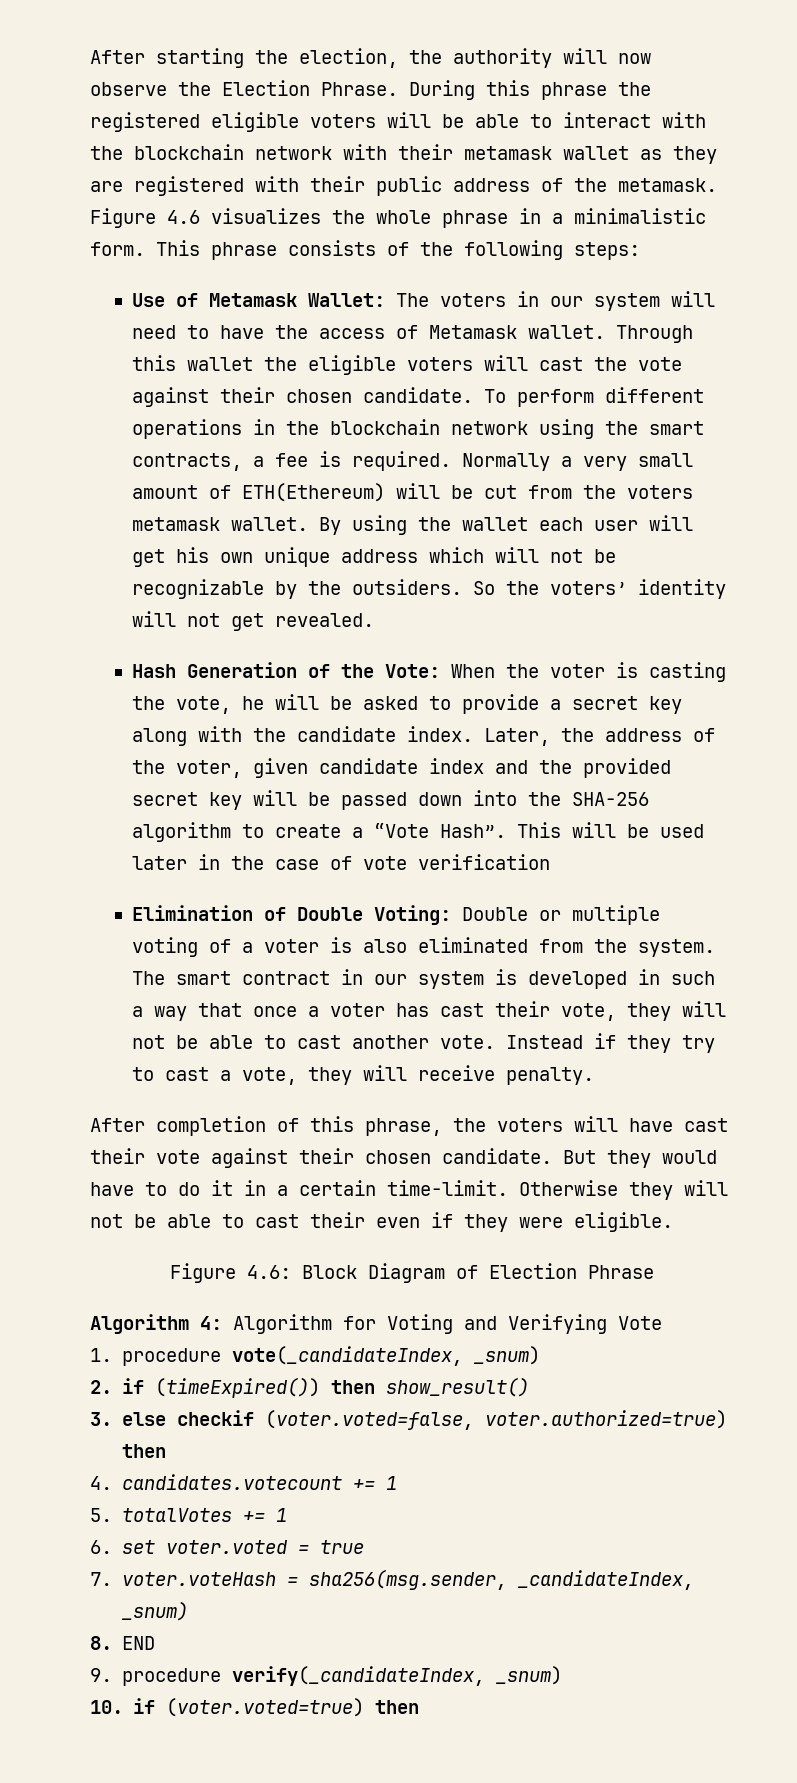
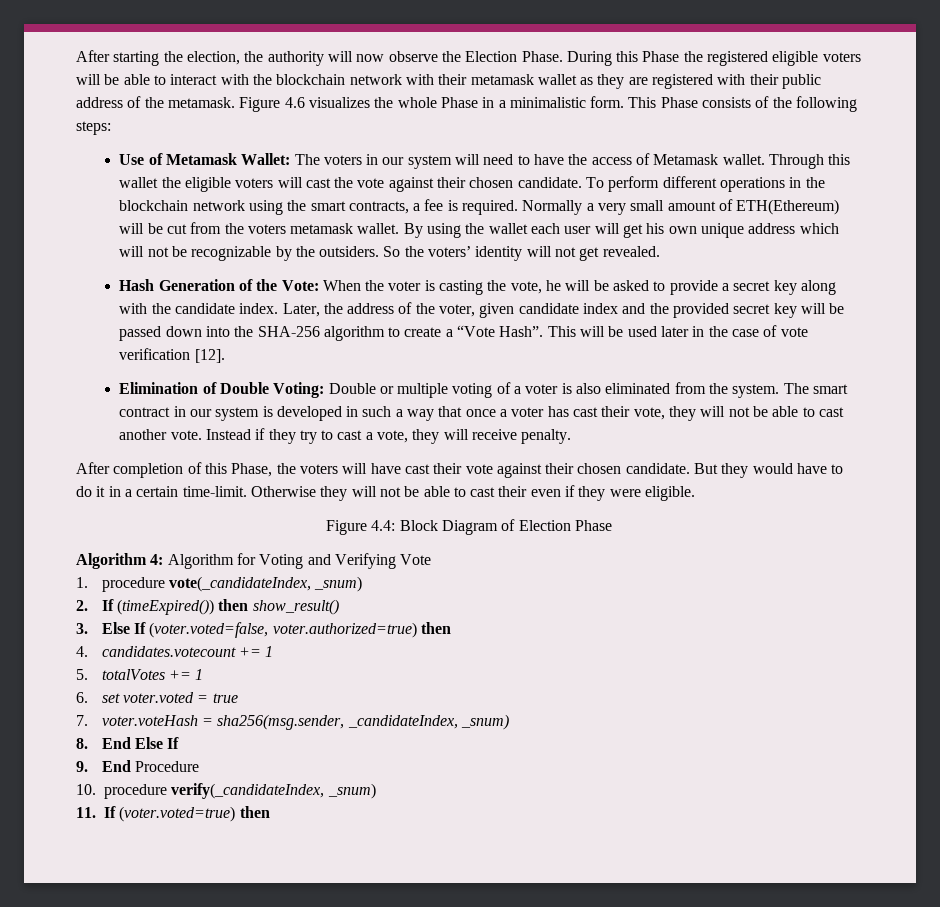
[321,82,398,96] Phrase. -> [521,51,563,62] Phase.
[541,82,607,100] phrase -> [642,51,680,62] Phase
[442,210,508,228] phrase -> [440,97,478,108] Phase
[211,242,277,260] phrase -> [660,97,698,108] Phase
(550, 862) none -> [194,349,225,363] [12].
[365,1118,442,1136] phrase, -> [231,463,273,477] Phase,
[247,1265,291,1279] 4.6: -> [371,520,396,531] 4.4:
[588,1265,654,1279] Phrase -> [574,520,612,531] Phase
[121,1378,144,1394] if -> [101,599,114,611] If
[121,1410,254,1426] else checkif -> [101,622,146,634] Else If
[121,1636,155,1650] [90,1668,112,1682] END // 9. -> [101,737,180,749] [76,760,199,772] [76,784,96,795] End Else If // 9. End Procedure // 10.
[90,1698,155,1714] 10. if -> [76,806,116,818] 11. If

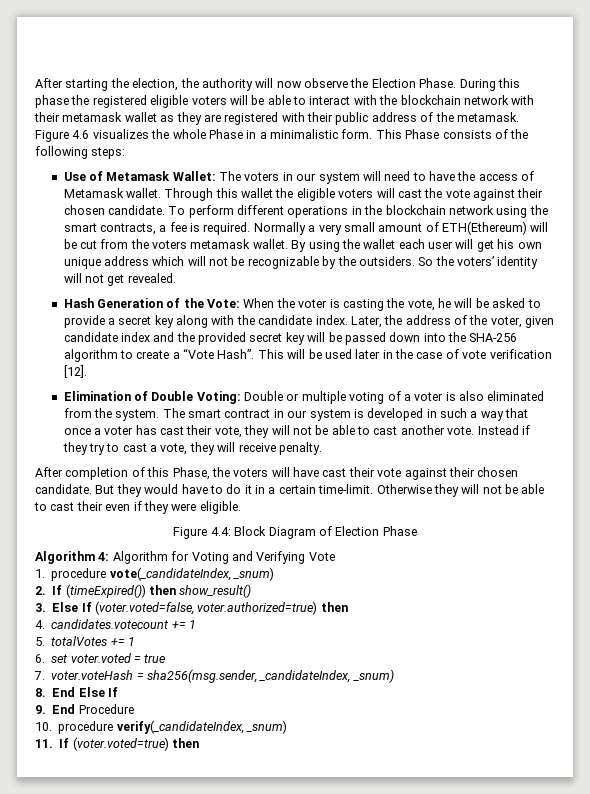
[642,51,680,62] Phase -> [35,95,69,108] phase

